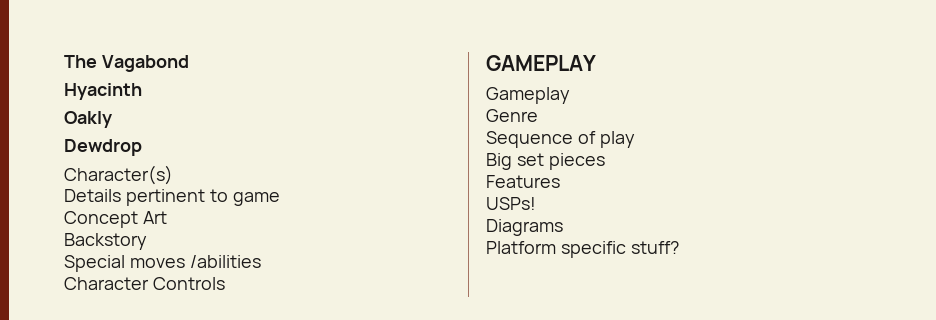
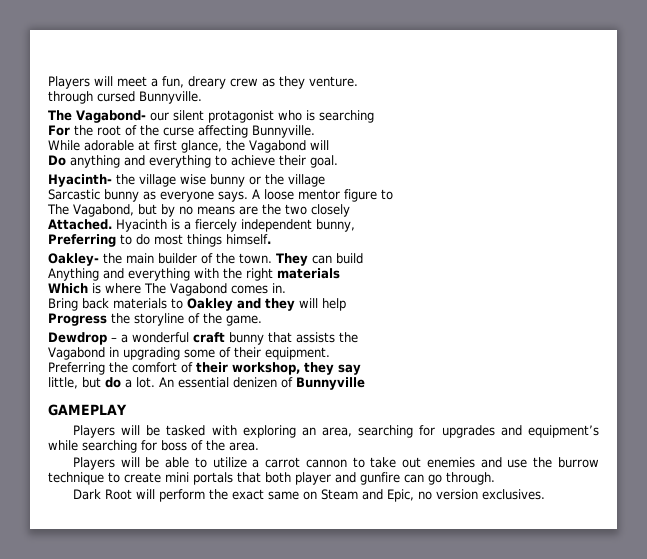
[64,55,189,72] [64,83,142,100] [64,111,112,128] [64,139,142,156] [64,165,173,185] [64,189,280,206] [64,211,167,228] [64,233,147,250] [64,255,261,272] [64,277,225,290] [486,55,596,71] [486,87,570,104] [486,109,538,122] [486,131,635,148] [486,153,605,170] [486,175,560,188] [486,197,536,210] [486,219,563,236] [486,241,679,258] The Vagabond // Hyacinth // Oakly // Dewdrop // Character(s) // Details pertinent to game // Concept Art // Backstory // Special moves /abilities // Character Controls // GAMEPLAY // Gameplay // Genre // Sequence of play // Big set pieces // Features // USPs! // Diagrams // Platform specific stuff? -> [48,76,358,89] [48,91,202,104] [48,110,374,123] [48,125,315,138] [48,140,329,153] [48,155,338,168] [48,174,325,187] [48,189,393,202] [47,204,350,217] [48,219,355,232] [48,234,271,247] [48,253,363,266] [48,268,340,281] [48,283,286,296] [48,298,346,311] [48,313,262,326] [48,332,358,345] [48,347,330,360] [48,362,361,375] [48,377,365,390] [48,404,127,416] [72,425,599,438] [48,440,259,453] [72,457,599,470] [48,472,495,485] [72,489,545,502] Players will meet a fun, dreary crew as they venture. // through cursed Bunnyville. // The Vagabond- our silent protagonist who is searching // For the root of the curse affecting Bunnyville. // While adorable at first glance, the Vagabond will // Do anything and everything to achieve their goal. // Hyacinth- the village wise bunny or the village // Sarcastic bunny as everyone says. A loose mentor figure to // The Vagabond, but by no means are the two closely // Attached. Hyacinth is a fiercely independent bunny, // Preferring to do most things himself. // Oakley- the main builder of the town. They can build // Anything and everything with the right materials // Which is where The Vagabond comes in. // Bring back materials to Oakley and they will help // Progress the storyline of the game. // Dewdrop – a wonderful craft bunny that assists the // Vagabond in upgrading some of their equipment. // Preferring the comfort of their workshop, they say // little, but do a lot. An essential denizen of Bunnyville // GAMEPLAY // Players will be tasked with exploring an area, searching for upgrades and equipment’s while searching for boss of the area. // Players will be able to utilize a carrot cannon to take out enemies and use the burrow technique to create mini portals that both player and gunfire can go through. // Dark Root will perform the exact same on Steam and Epic, no version exclusives.

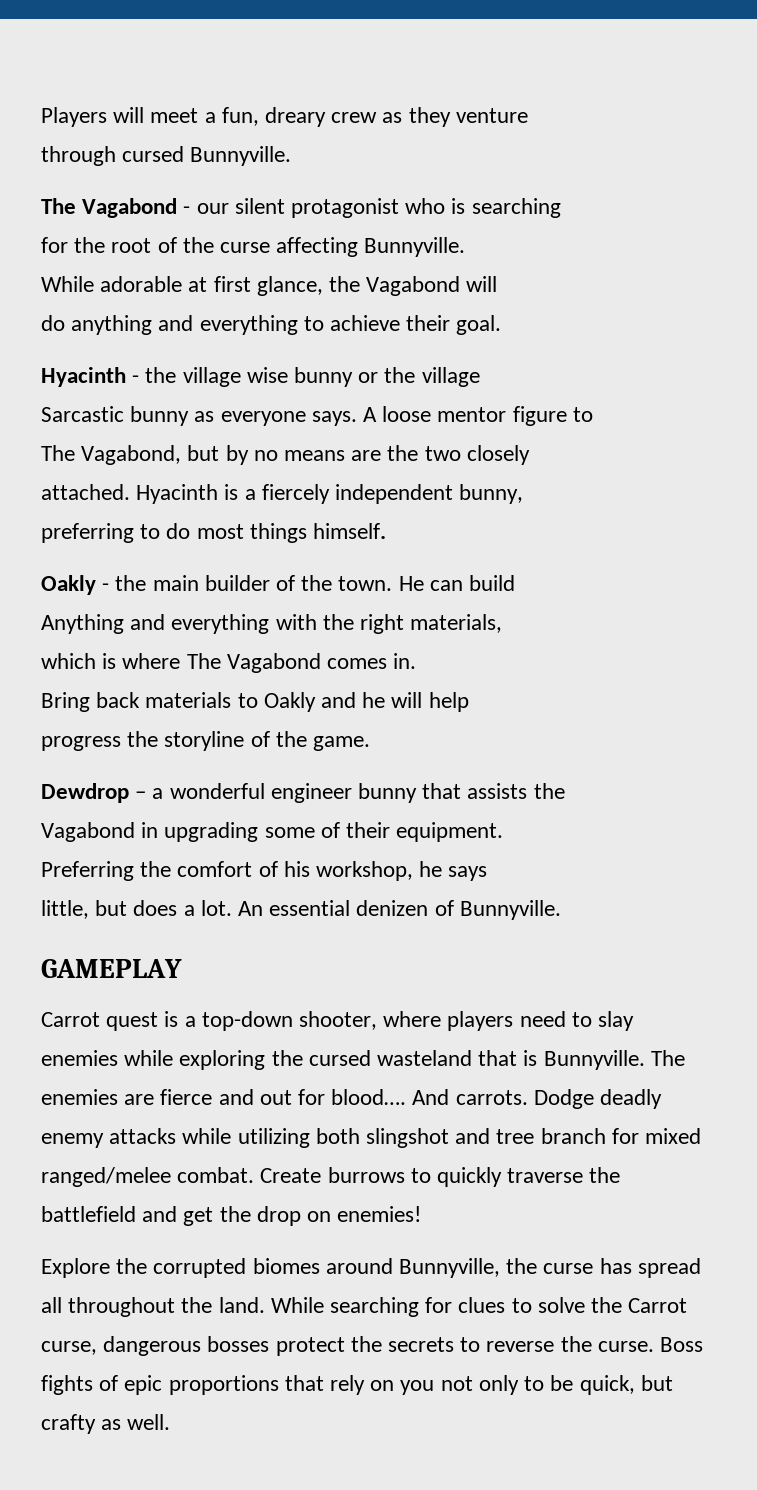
[309,76,358,87] venture. -> [455,108,528,123] venture
[76,110,146,123] Vagabond- -> [82,198,191,218] Vagabond -
[48,125,70,136] For -> [41,237,68,253] for
[48,155,66,166] Do -> [41,315,65,331] do
[48,174,112,187] Hyacinth- -> [41,367,140,387] Hyacinth -
[48,219,112,230] Attached. -> [41,484,130,500] attached.
[48,234,116,247] Preferring -> [41,523,134,543] preferring
[48,253,99,266] Oakley- -> [41,575,110,595] Oakly -
[276,253,308,266] They -> [398,576,424,591] He
[277,268,340,279] [48,283,88,294] materials // Which -> [410,614,503,633] [41,653,96,669] materials, // which
[187,298,295,311] Oakley and they -> [263,692,386,712] Oakly and he
[48,313,107,326] Progress -> [41,736,121,751] progress
[193,332,225,343] craft -> [270,783,352,803] engineer
[196,362,361,375] their workshop, they say -> [283,861,488,881] his workshop, he says
[105,377,121,388] do -> [133,900,178,916] does
[296,377,365,390] Bunnyville -> [459,900,561,920] Bunnyville.
[72,425,599,438] [48,440,259,453] [72,457,599,470] [48,472,495,485] [72,489,545,502] Players will be tasked with exploring an area, searching for upgrades and equipment’s while searching for boss of the area. // Players will be able to utilize a carrot cannon to take out enemies and use the burrow technique to create mini portals that both player and gunfire can go through. // Dark Root will perform the exact same on Steam and Epic, no version exclusives. -> [41,1011,635,1031] [41,1050,685,1070] [41,1089,663,1109] [41,1128,702,1148] [41,1167,621,1187] [41,1206,422,1226] [41,1258,701,1278] [41,1297,688,1317] [41,1336,704,1356] [41,1375,673,1395] [41,1414,171,1434] Carrot quest is a top-down shooter, where players need to slay enemies while exploring the cursed wasteland that is Bunnyville. The enemies are fierce and out for blood…. And carrots. Dodge deadly enemy attacks while utilizing both slingshot and tree branch for mixed ranged/melee combat. Create burrows to quickly traverse the battlefield and get the drop on enemies! // Explore the corrupted biomes around Bunnyville, the curse has spread all throughout the land. While searching for clues to solve the Carrot curse, dangerous bosses protect the secrets to reverse the curse. Boss fights of epic proportions that rely on you not only to be quick, but crafty as well.

